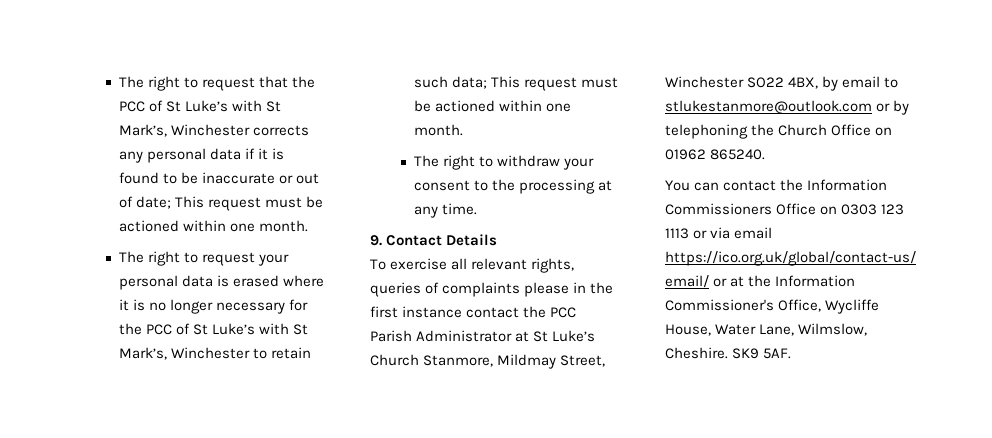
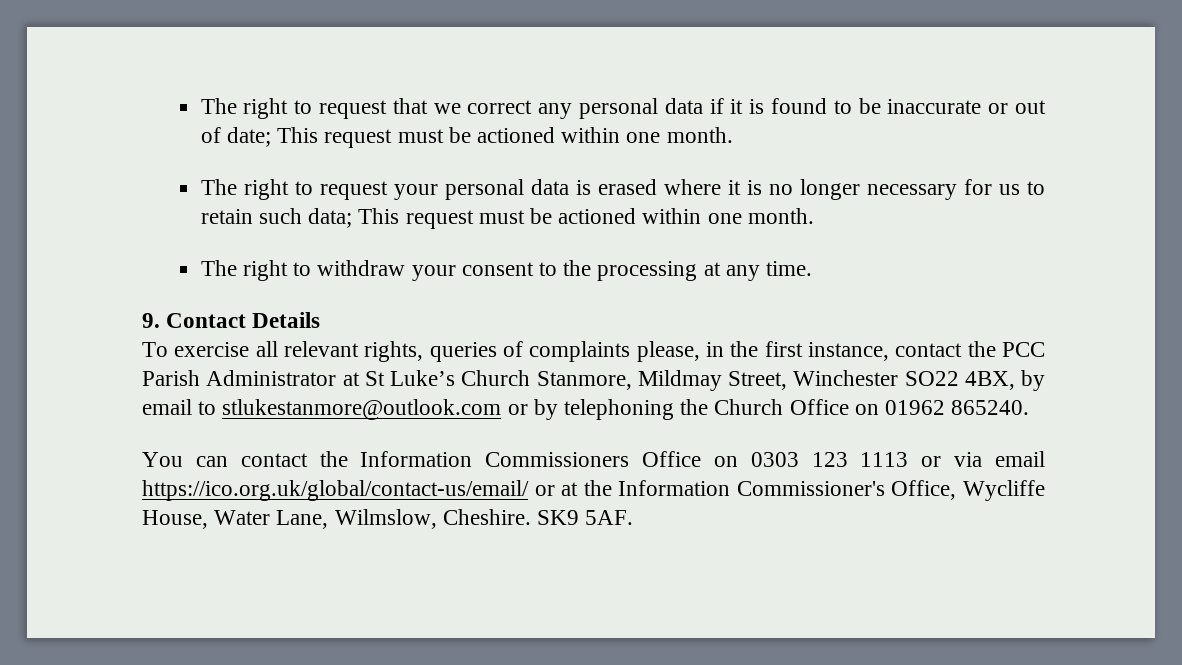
[292,76,316,88] [119,100,282,112] [119,124,310,137] the PCC of St Luke’s with St Mark’s, Winchester corrects -> [433,100,533,114] we correct
[119,323,309,335] [119,347,251,360] the PCC of St Luke’s with St Mark’s, Winchester -> [998,184,1020,195] us
[524,282,570,297] please -> [636,341,700,362] please,
[402,306,463,318] instance -> [808,342,889,361] instance,

